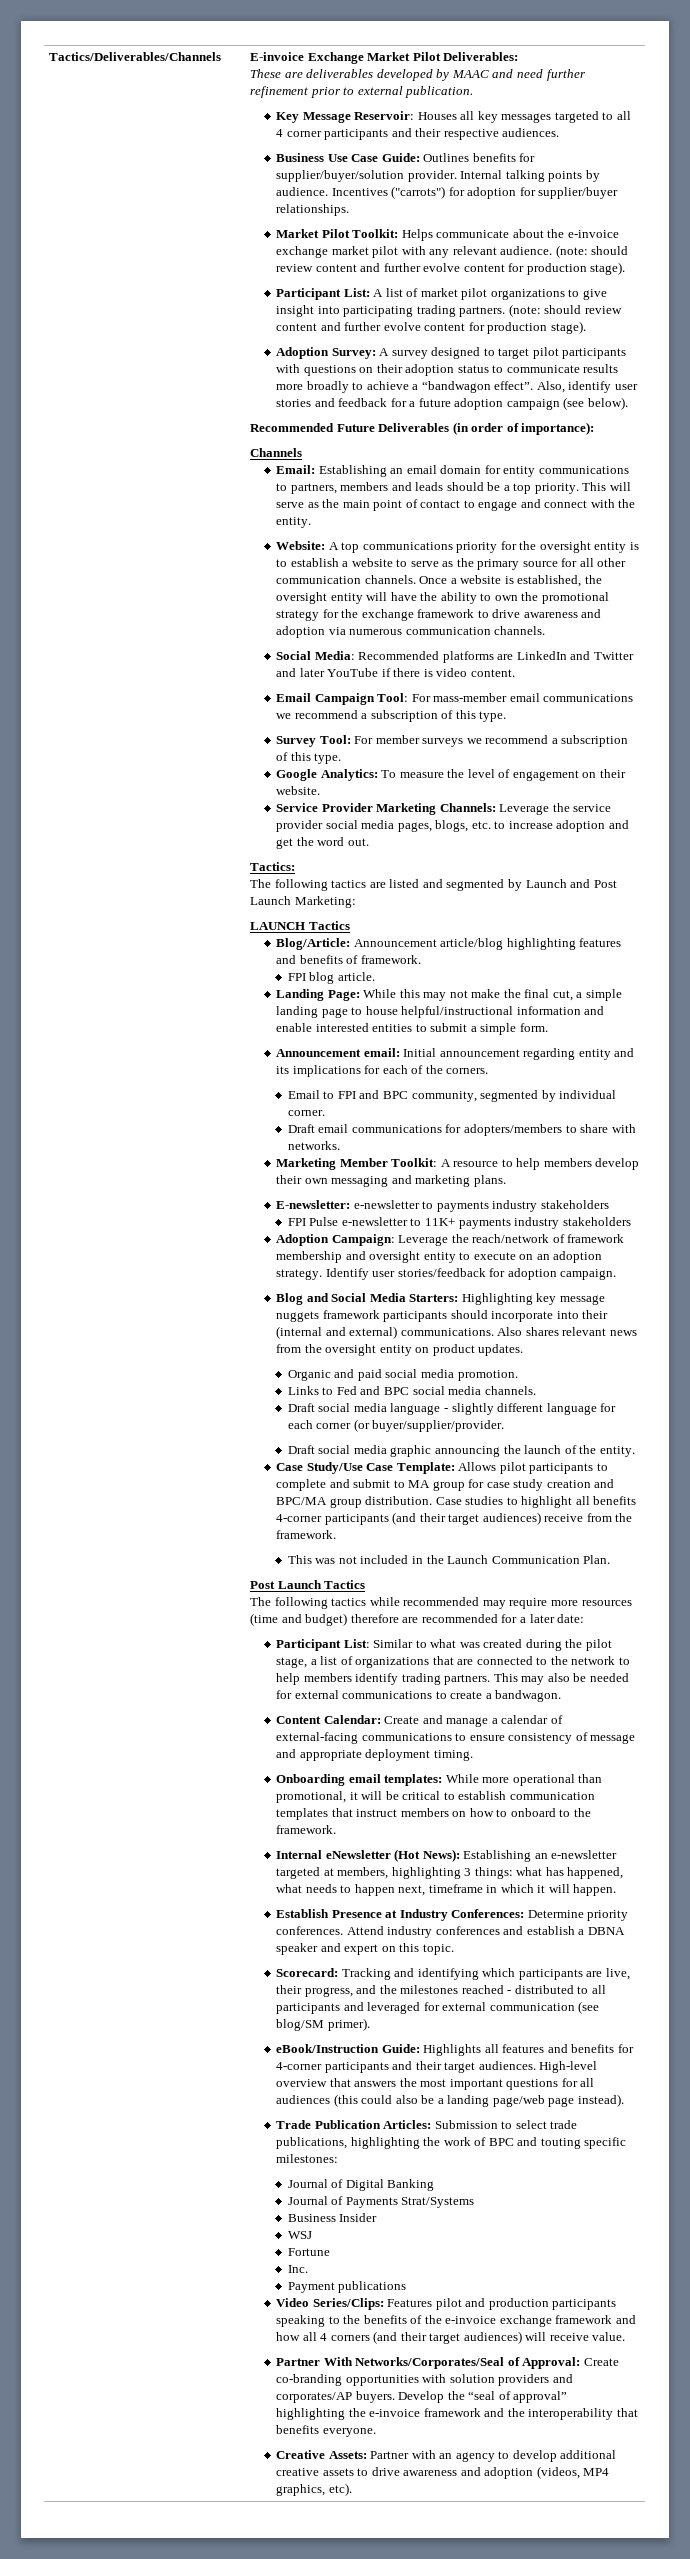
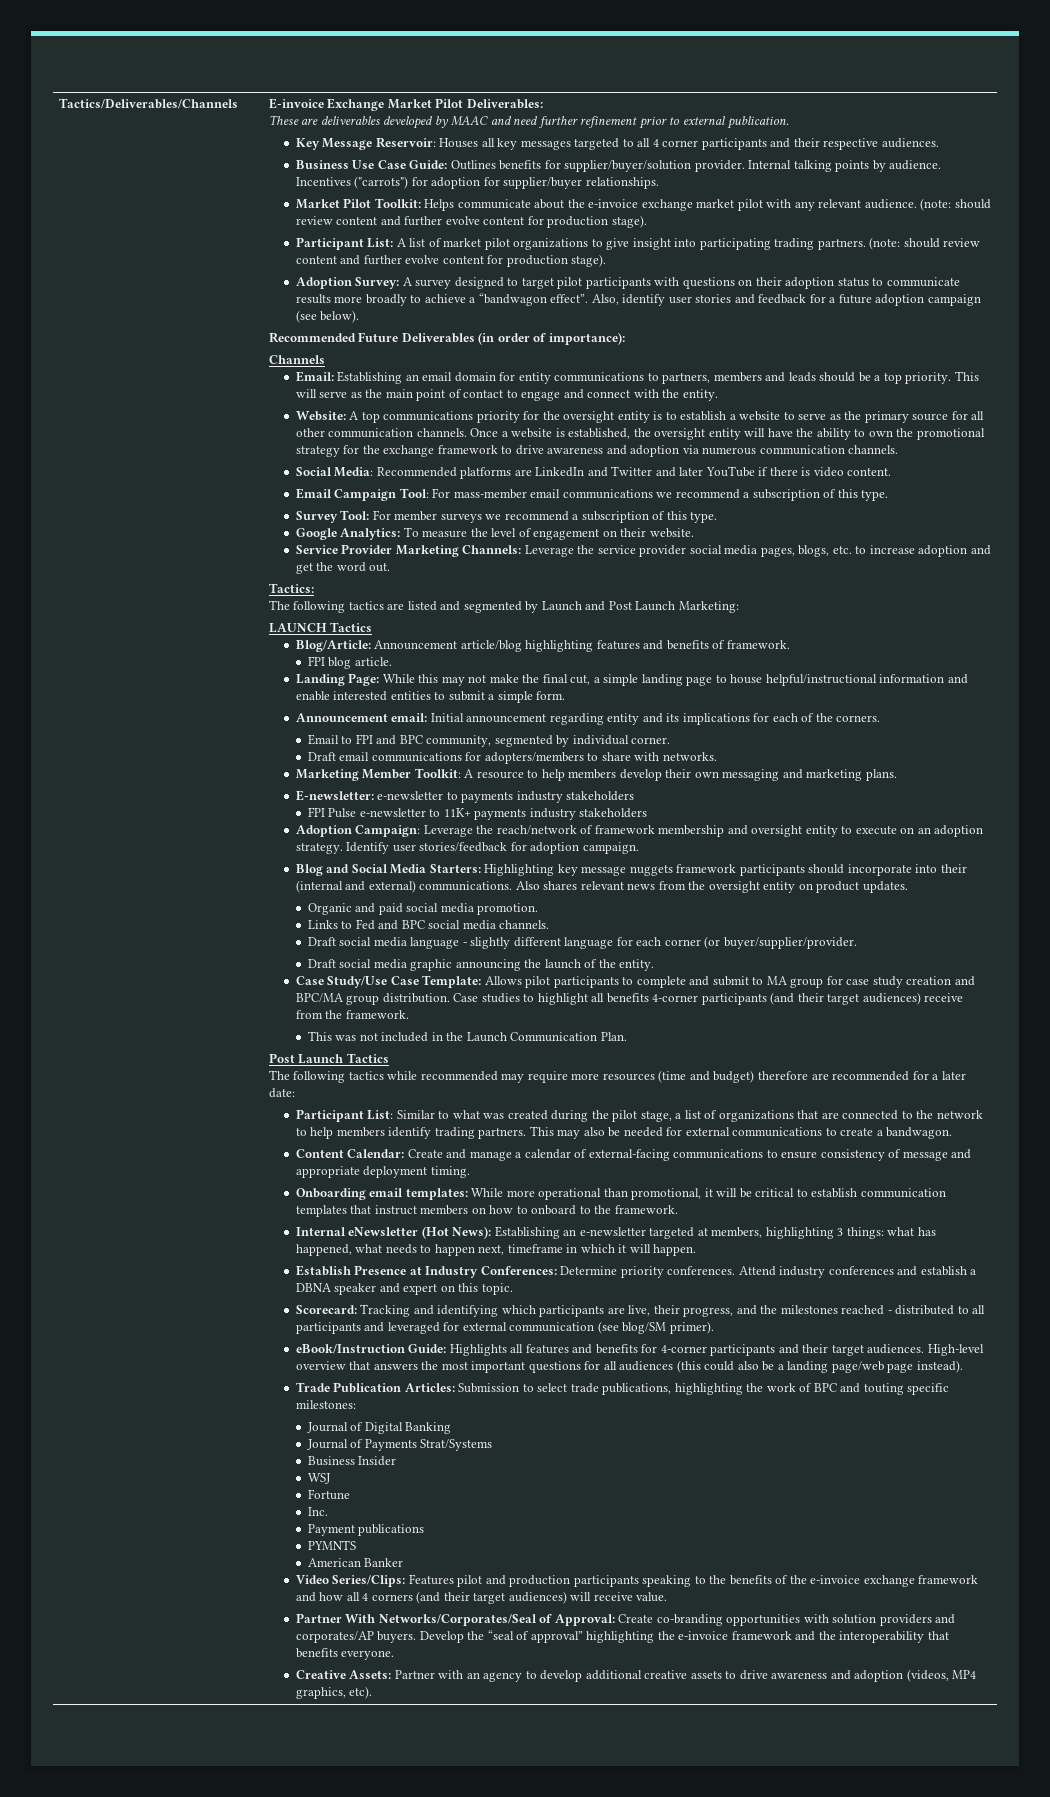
(407, 2287) none -> [307,1540,356,1550] [307,1558,404,1567] // PYMNTS // American Banker

